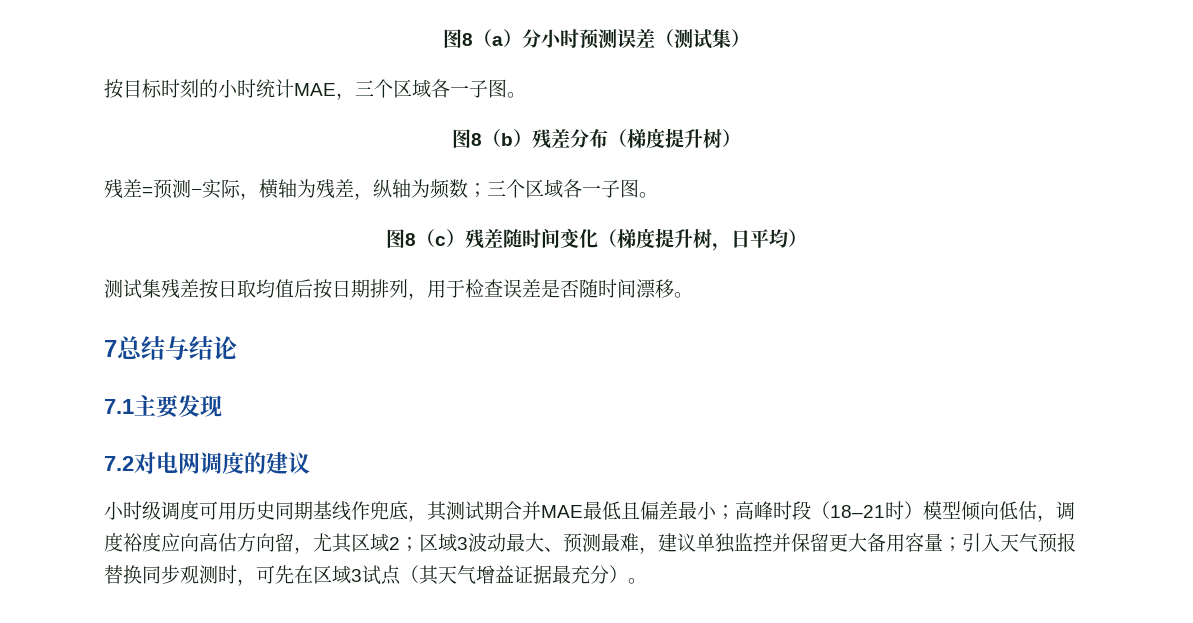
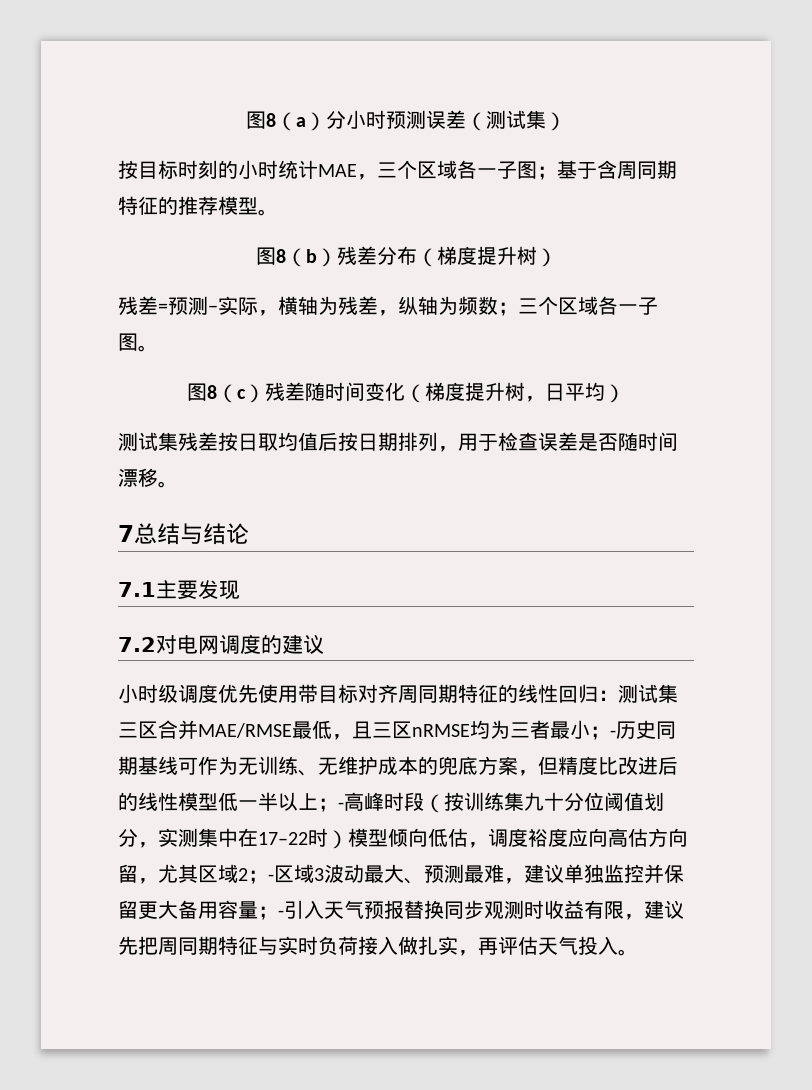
(507, 88) none -> [537,160,677,180] [118,196,258,215] ；基于含周同期特征的推荐模型
[199,501,885,522] 可用历史同期基线作兜底，其测试期合并MAE最低且偏差最小；高峰时段（18–21 -> [218,684,678,703] [118,720,676,740] [118,756,678,776] [118,792,664,813] [118,828,308,848] 优先使用带目标对齐周同期特征的线性回归：测试集三区合并MAE/RMSE最低，且三区nRMSE均为三者最小；-历史同期基线可作为无训练、无维护成本的兜底方案，但精度比改进后的线性模型低一半以上；-高峰时段（按训练集九十分位阈值划分，实测集中在17–22
(419, 544) none -> [268,874,274,881] -
(962, 544) none -> [278,910,284,917] -
[237,565,628,586] ，可先在区域3试点（其天气增益证据最充分） -> [544,900,684,920] [118,936,618,956] 收益有限，建议先把周同期特征与实时负荷接入做扎实，再评估天气投入

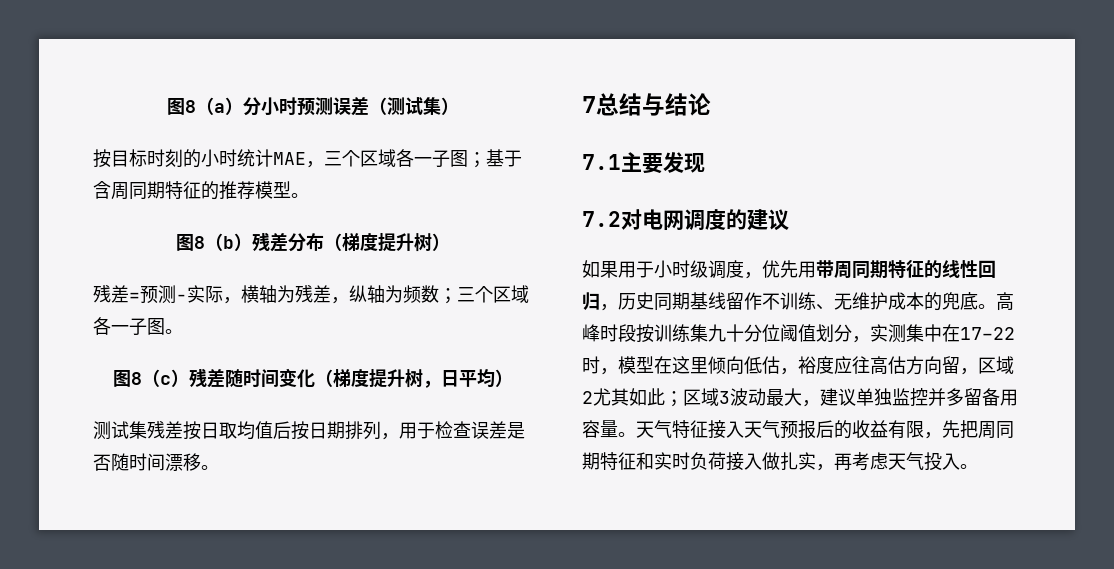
(324, 644) none -> [582,260,654,278] 如果用于
[218,684,398,703] 优先使用带目标对齐 -> [744,260,834,279] ，优先用带
[598,684,678,703] [118,720,616,740] ：测试集三区合并MAE/RMSE最低，且三区nRMSE均为三者最小；- -> [600,304,618,311] ，
[178,756,258,775] 可作为无 -> [726,292,780,310] 留作不
[478,756,678,776] [118,792,344,812] 方案，但精度比改进后的线性模型低一半以上；- -> [978,304,996,309] 。
[424,794,444,813] （ -> (636, 333) none
[328,828,608,849] ）模型倾向低估，调度裕度应向 -> [600,356,870,375] ，模型在这里倾向低估，裕度应往
[158,864,198,883] 尤其 -> (978, 371) none
[248,870,274,884] ；- -> [593,388,683,407] 尤其如此；
[404,864,504,884] 、预测最难 -> (802, 397) none
[664,864,684,883] [118,900,544,920] 保留更大备用容量；-引入天气预报替换同步观测时 -> [946,388,1018,406] [582,420,852,439] 多留备用容量。天气特征接入天气预报后的
[644,900,684,919] 建议 -> (942, 435) none
[258,936,278,955] 与 -> [636,452,654,470] 和
[498,936,538,955] 评估 -> [852,452,888,471] 考虑

